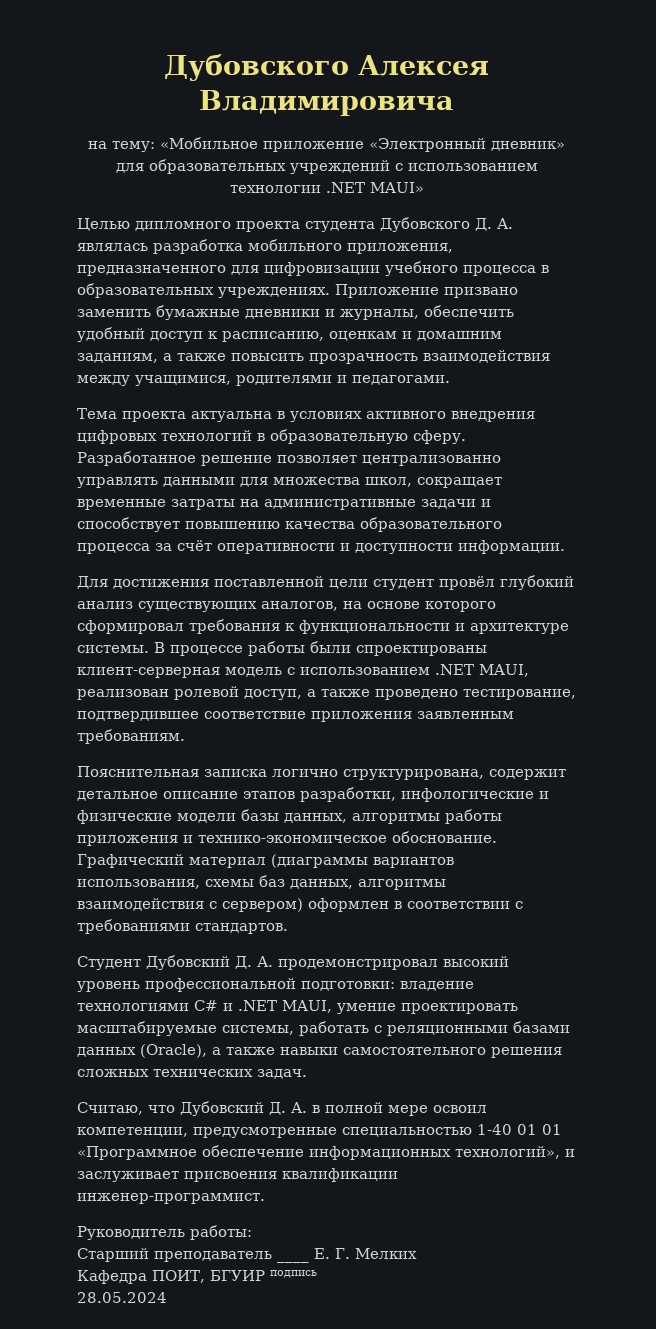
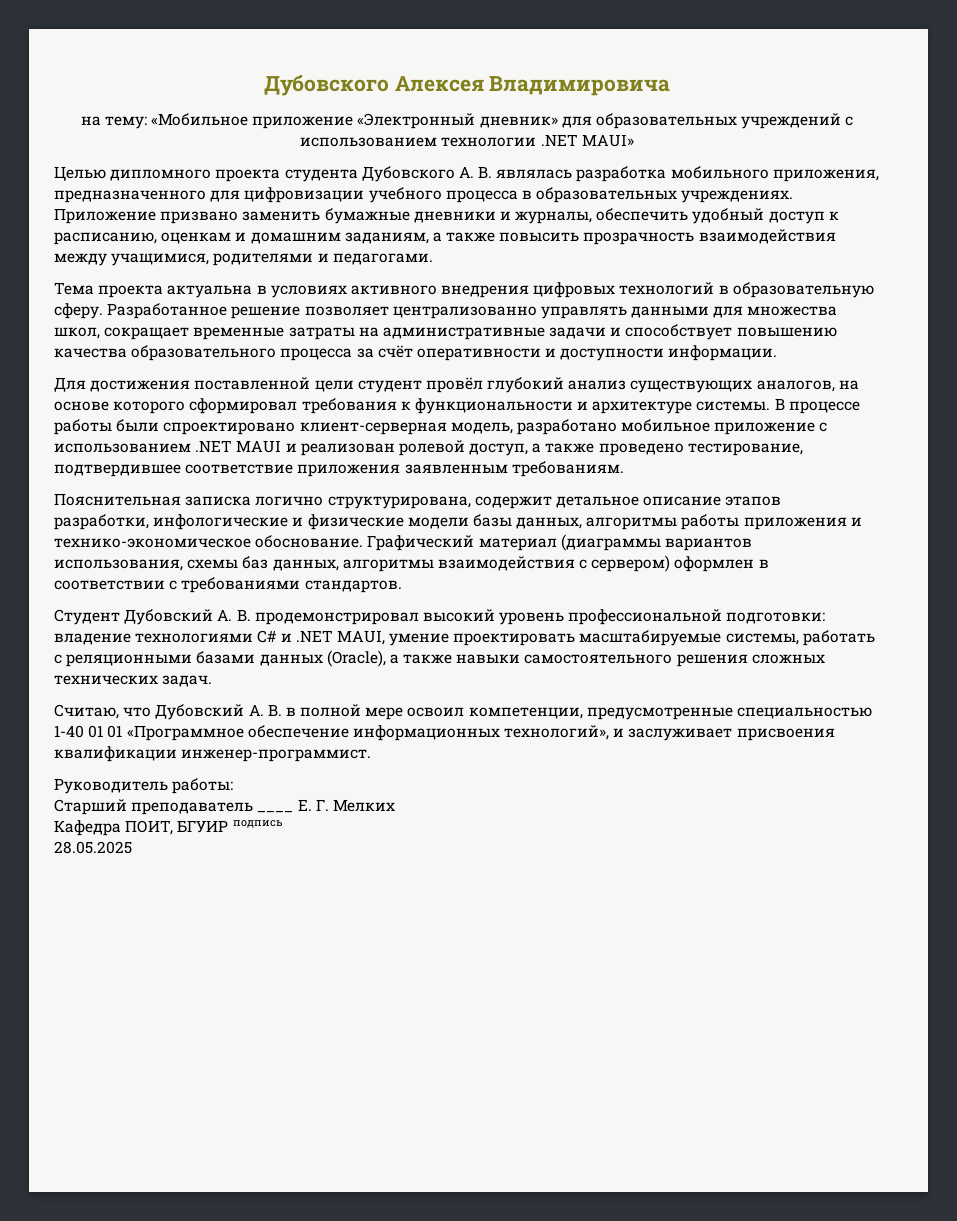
[475,218,513,231] Д. А. -> [458,166,493,178] А. В.
[356,645,487,656] [77,667,282,678] спроектированы клиент-серверная модель -> [163,419,816,435] спроектировано клиент-серверная модель, разработано мобильное приложение
[479,664,529,677] MAUI, -> [236,440,297,453] MAUI и
[235,956,273,969] Д. А. -> [217,609,251,621] А. В.
[269,1102,307,1115] Д. А. -> [248,704,282,716] А. В.
[77,1292,167,1303] 28.05.2024 -> [54,841,132,854] 28.05.2025

